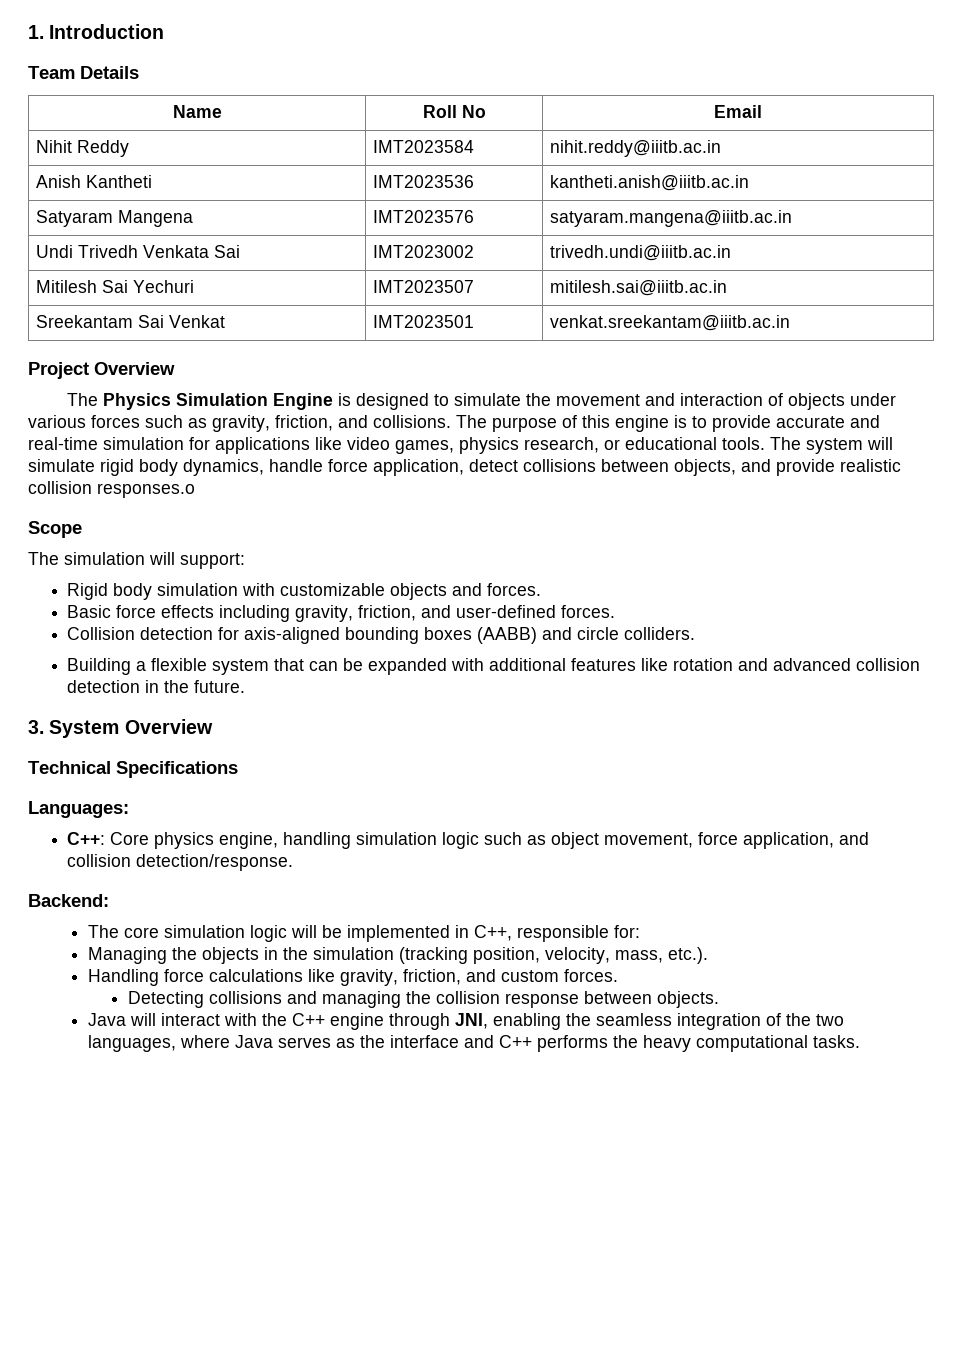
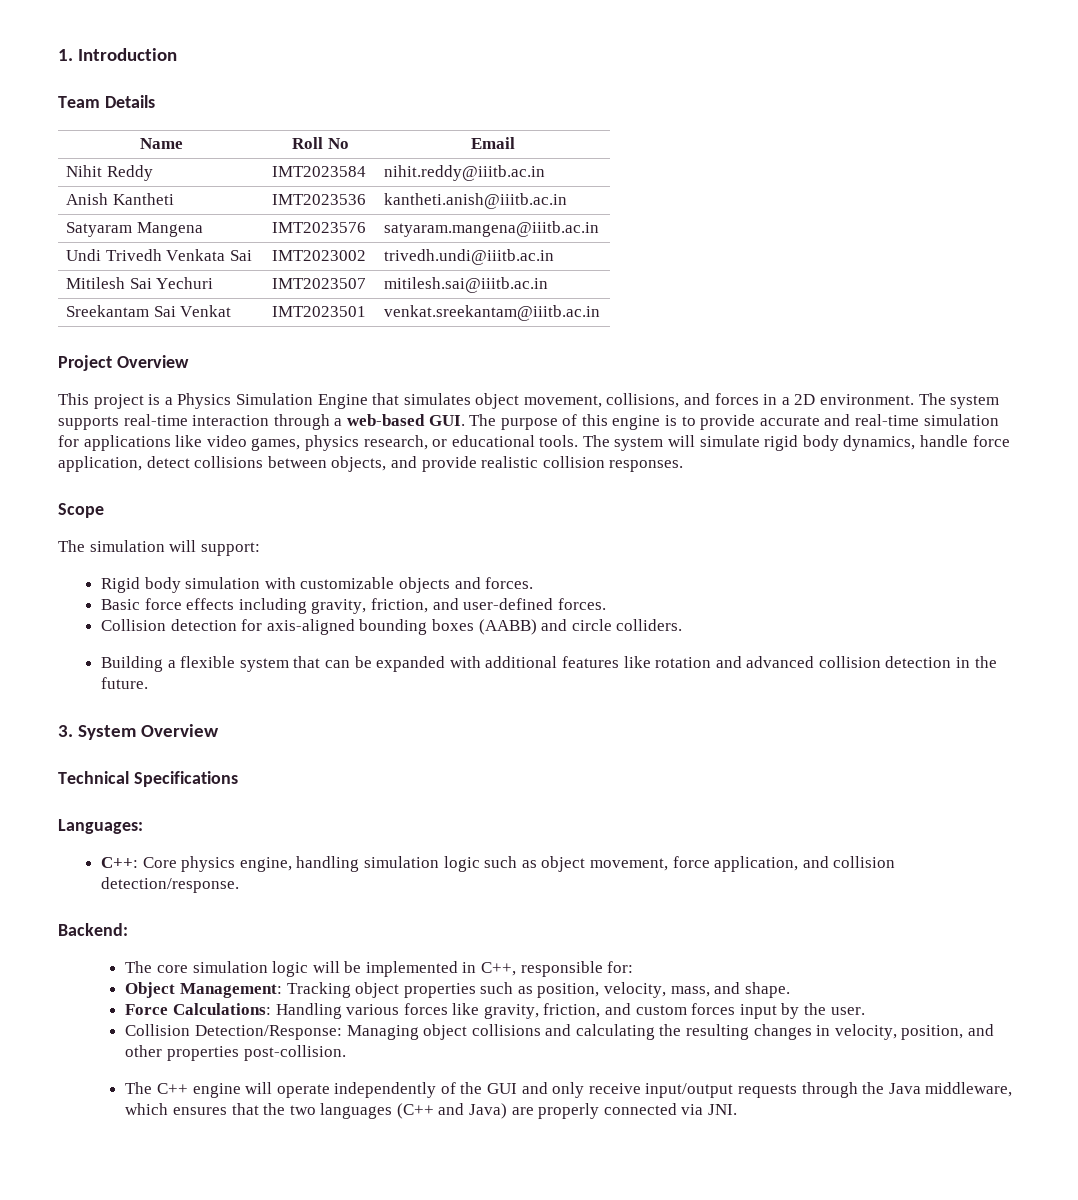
[66,393,896,410] [28,415,451,432] The Physics Simulation Engine is designed to simulate the movement and interaction of objects under various forces such as gravity, friction, and collisions. -> [58,393,1000,409] [58,414,465,430] This project is a Physics Simulation Engine that simulates object movement, collisions, and forces in a 2D environment. The system supports real-time interaction through a web-based GUI.
[97,483,195,498] responses.o -> [609,460,684,472] responses.
[87,947,708,964] [87,969,303,986] Managing the objects in the simulation (tracking position, velocity, mass, etc.). // Handling force calculations -> [125,982,790,998] [125,1003,448,1019] Object Management: Tracking object properties such as position, velocity, mass, and shape. // Force Calculations: Handling various forces
[563,969,618,982] [128,991,720,1008] [87,1013,844,1030] [87,1035,860,1052] forces. // Detecting collisions and managing the collision response between objects. // Java will interact with the C++ engine through JNI, enabling the seamless integration of the two languages, where Java serves as the interface and C++ performs the heavy computational tasks. -> [691,1003,865,1019] [125,1024,995,1040] [125,1045,346,1061] [125,1082,1013,1098] [125,1103,738,1119] forces input by the user. // Collision Detection/Response: Managing object collisions and calculating the resulting changes in velocity, position, and other properties post-collision. // The C++ engine will operate independently of the GUI and only receive input/output requests through the Java middleware, which ensures that the two languages (C++ and Java) are properly connected via JNI.

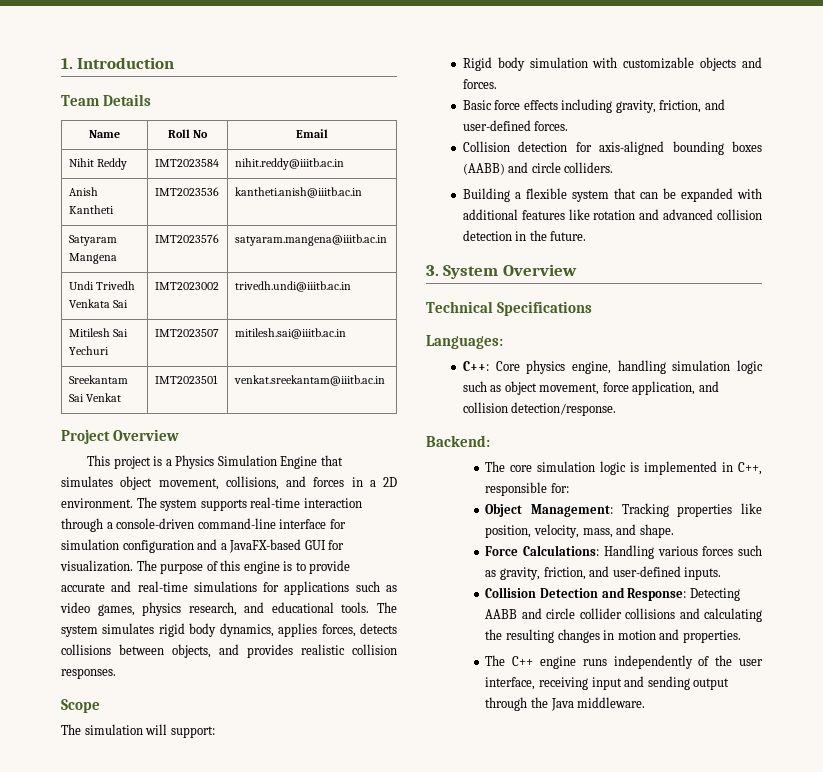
[346,414,465,426] web-based GUI. -> [116,518,346,529] [61,539,345,553] [60,560,133,572] console-driven command-line interface for simulation configuration and a JavaFX-based GUI for visualization.
[923,414,999,426] simulation -> [193,581,257,592] simulations
[175,435,203,447] like -> [355,581,397,592] such as
[432,439,448,447] or -> [244,602,265,613] and
[668,435,760,447] will simulate -> [102,623,155,634] simulates
[920,435,1010,447] [58,456,190,472] handle force application, detect -> [278,623,397,637] applies forces, detects
[421,456,477,472] provide -> [247,644,293,658] provides
[312,961,362,973] will be -> [630,462,640,472] is
[355,982,533,998] object properties such as -> [677,503,762,517] properties like
[452,1003,865,1019] [125,1024,468,1040] like gravity, friction, and custom forces input by the user. // Collision Detection/Response: Managing object -> [738,545,762,556] [485,566,722,580] [485,587,740,601] [485,608,622,619] such as gravity, friction, and user-defined inputs. // Collision Detection and Response: Detecting AABB and circle collider
[834,1024,995,1040] [125,1045,346,1061] velocity, position, and other properties post-collision. -> [617,629,741,643] motion and properties.
[245,1082,330,1098] will operate -> [582,659,607,666] runs
[487,1082,1013,1098] [125,1103,738,1119] GUI and only receive input/output requests through the Java middleware, which ensures that the two languages (C++ and Java) are properly connected via JNI. -> [739,659,763,666] [485,676,730,690] [485,697,646,711] user interface, receiving input and sending output through the Java middleware.

